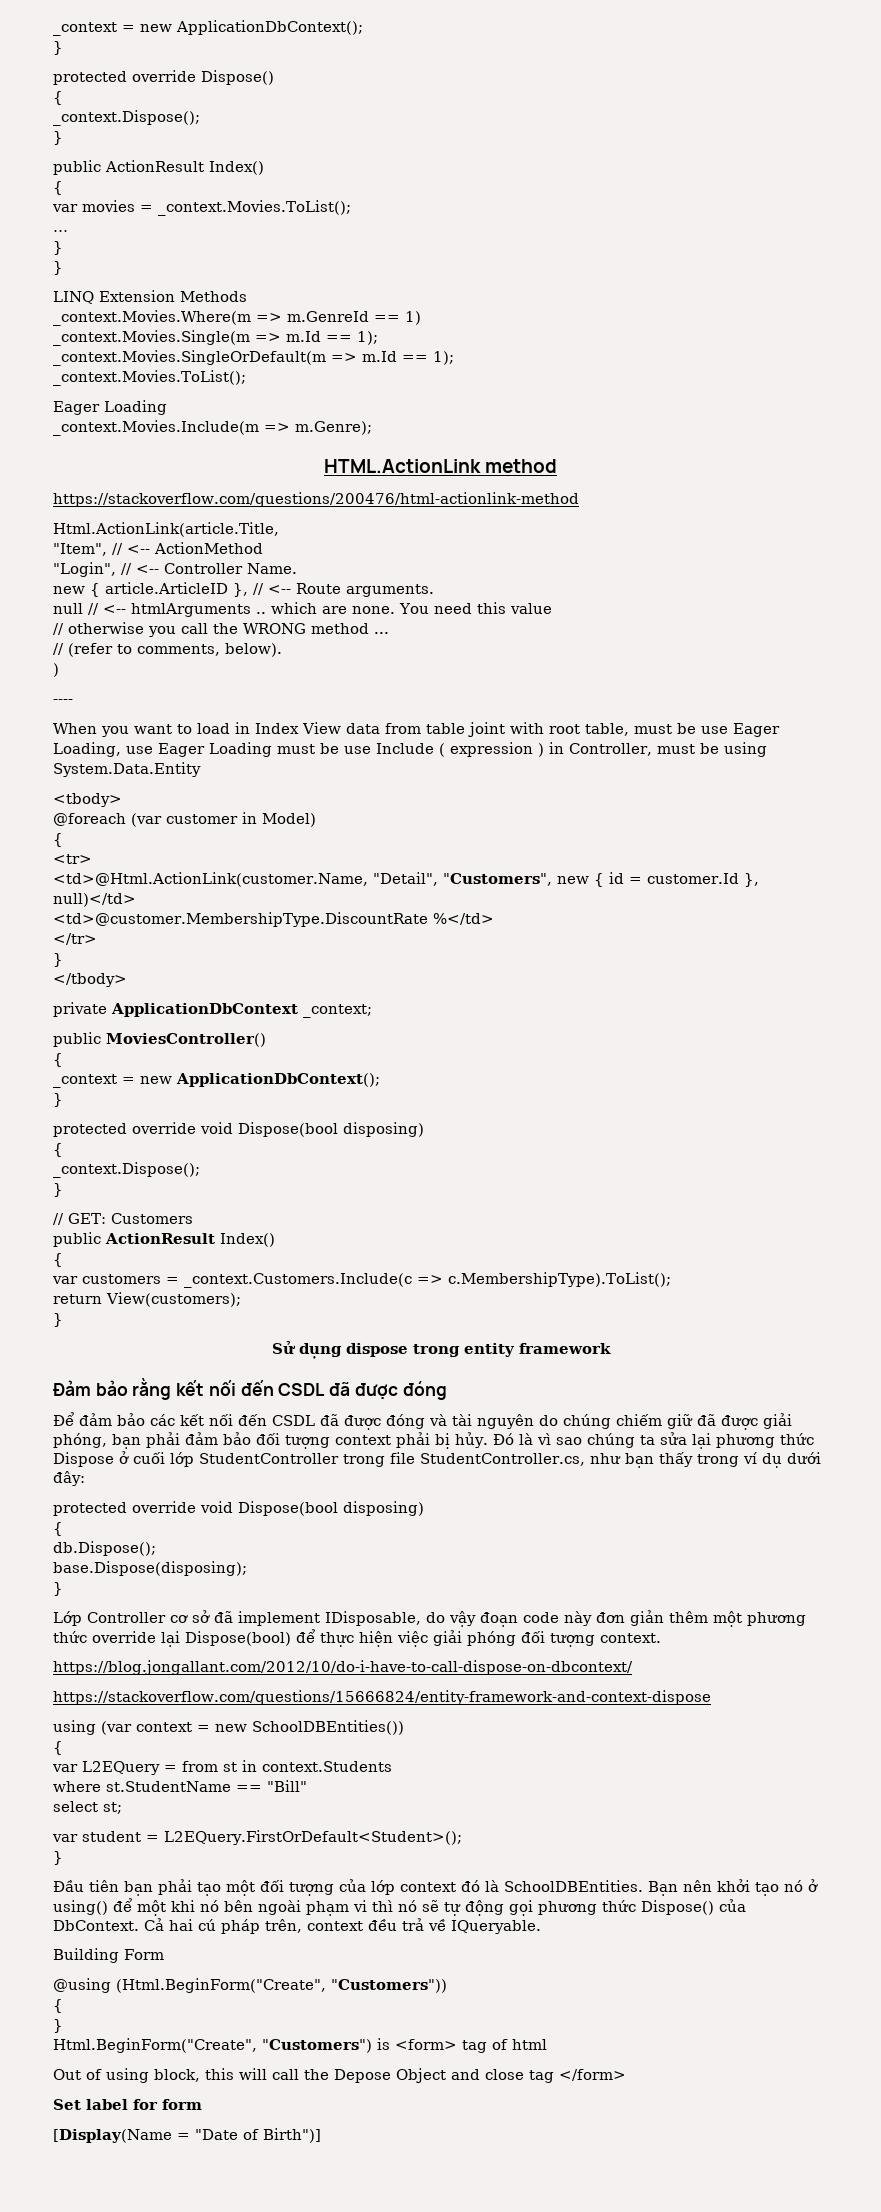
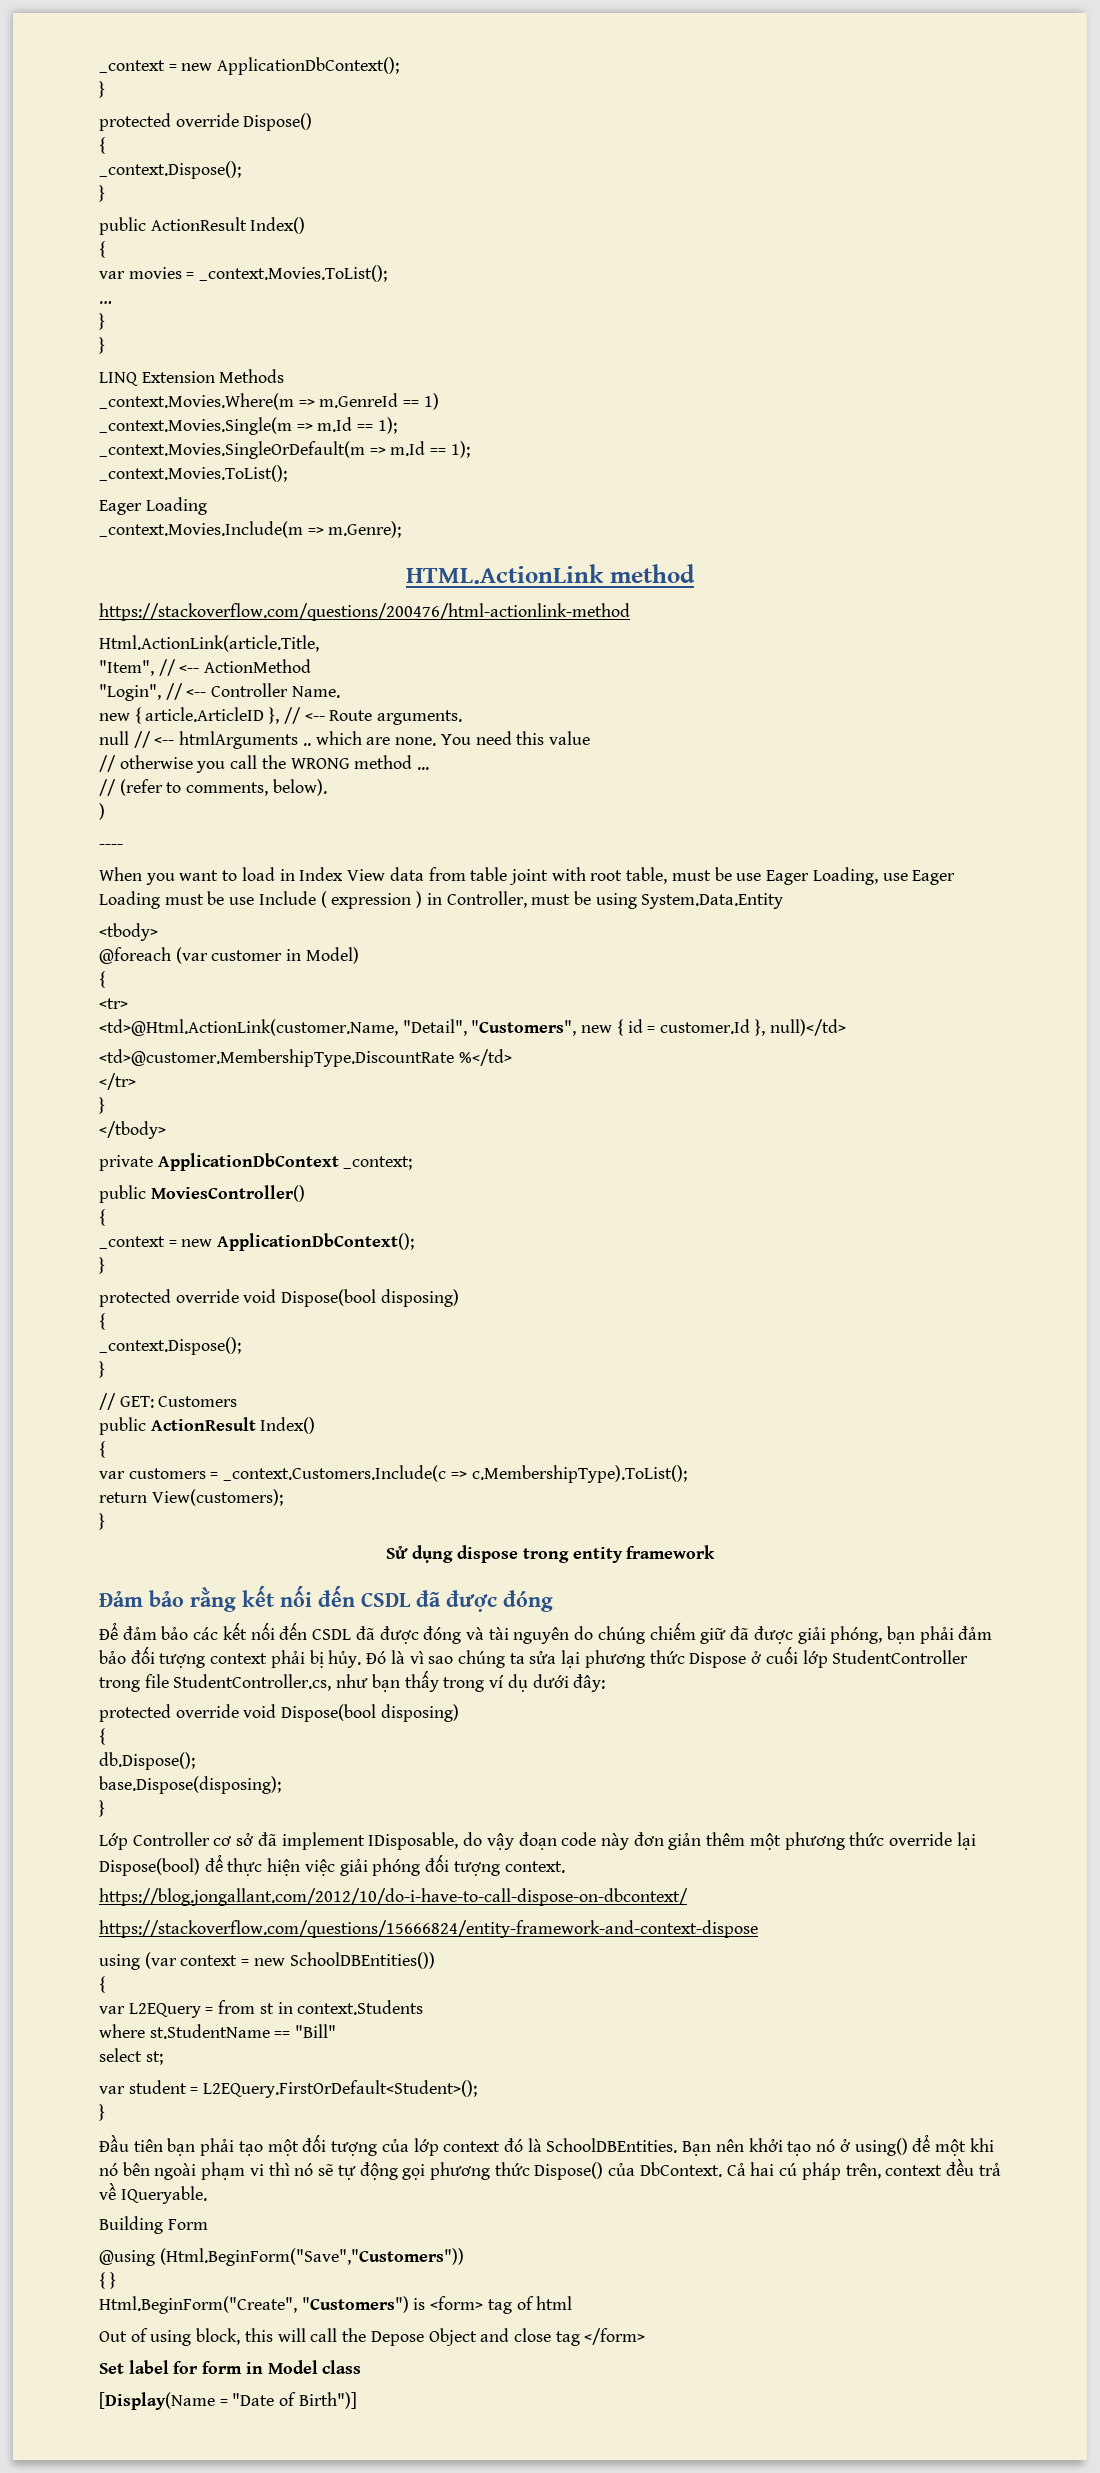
[116,1978,447,1993] [53,1999,63,2013] (Html.BeginForm("Create", "Customers")) // { // -> [159,2248,464,2266] [99,2272,105,2289] (Html.BeginForm("Save","Customers")) // {
(202, 2104) none -> [245,2360,362,2374] in Model class

